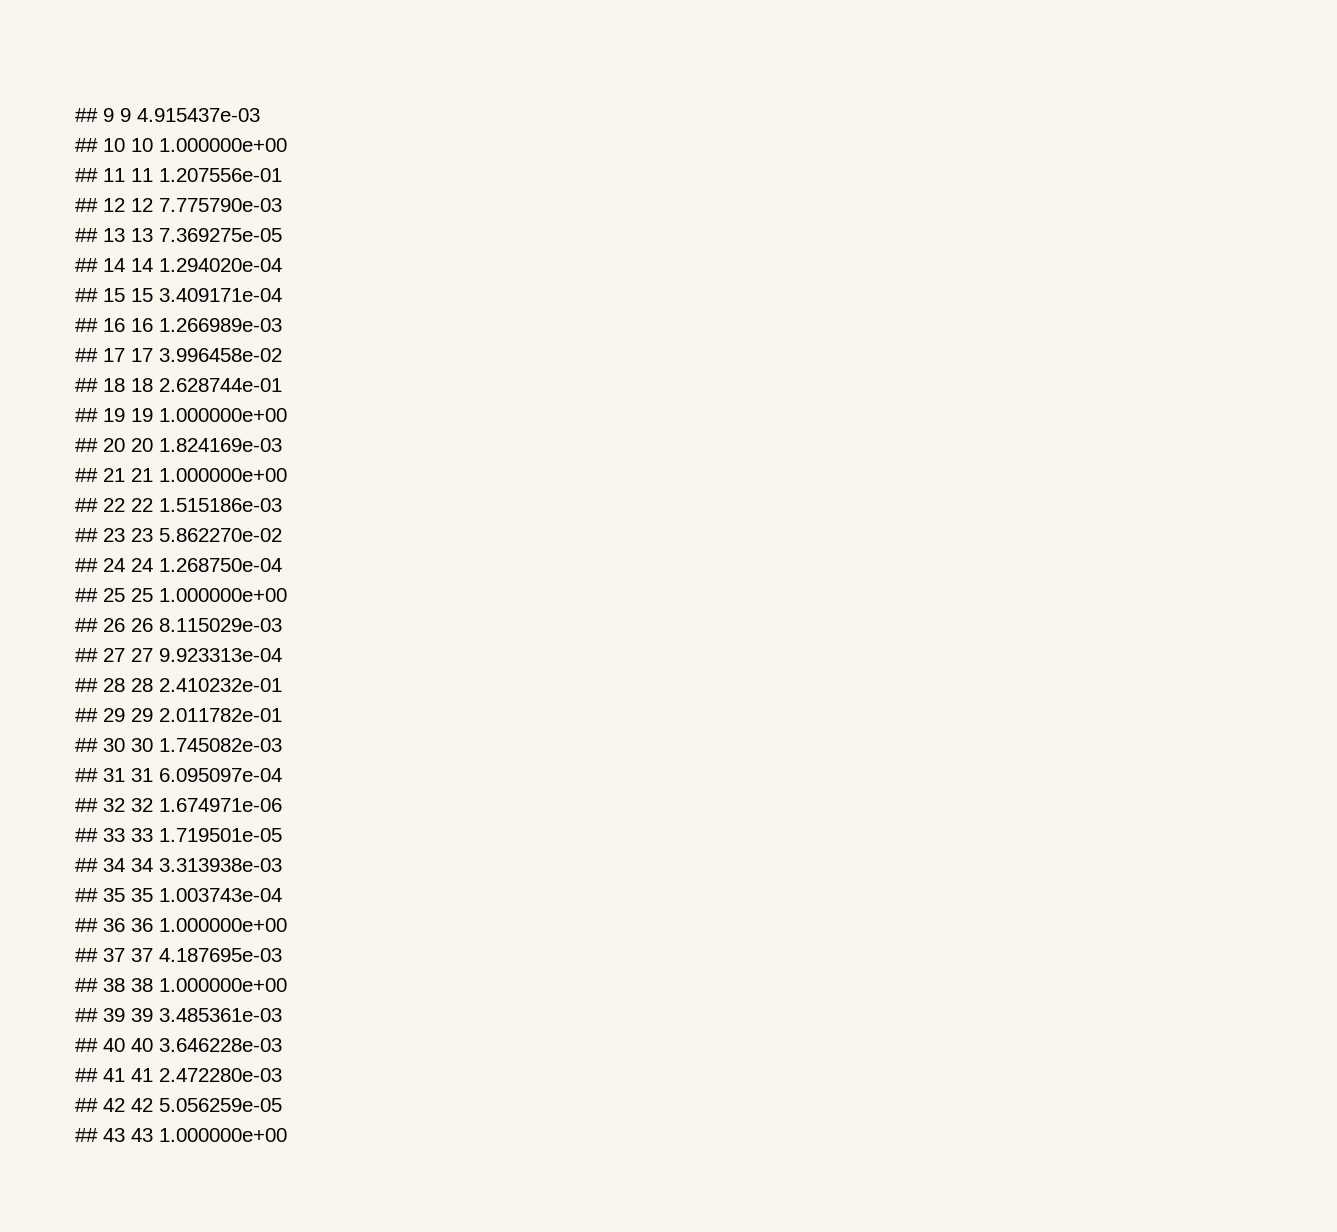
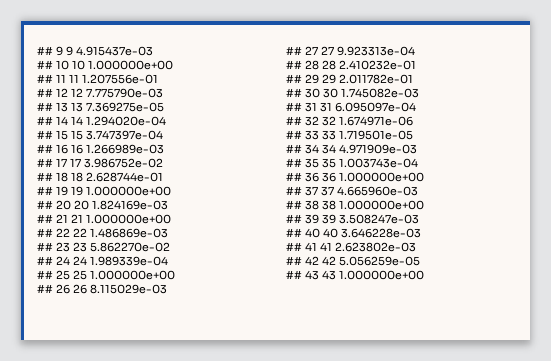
[159,288,282,302] 3.409171e-04 -> [86,130,163,140] 3.747397e-04
[159,348,282,362] 3.996458e-02 -> [84,158,163,168] 3.986752e-02
[159,498,282,512] 1.515186e-03 -> [90,228,168,238] 1.486869e-03
[159,558,282,572] 1.268750e-04 -> [90,256,168,266] 1.989339e-04
[159,858,282,872] 3.313938e-03 -> [339,144,417,154] 4.971909e-03
[159,948,282,962] 4.187695e-03 -> [337,186,418,196] 4.665960e-03
[159,1008,282,1022] 3.485361e-03 -> [339,214,419,224] 3.508247e-03
[159,1068,282,1082] 2.472280e-03 -> [335,242,416,252] 2.623802e-03

